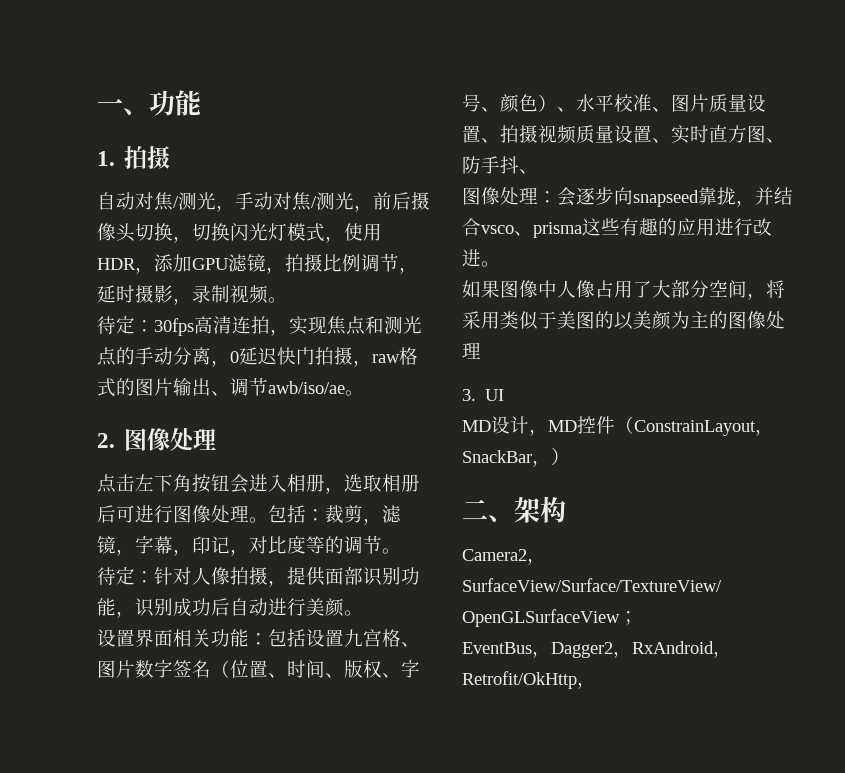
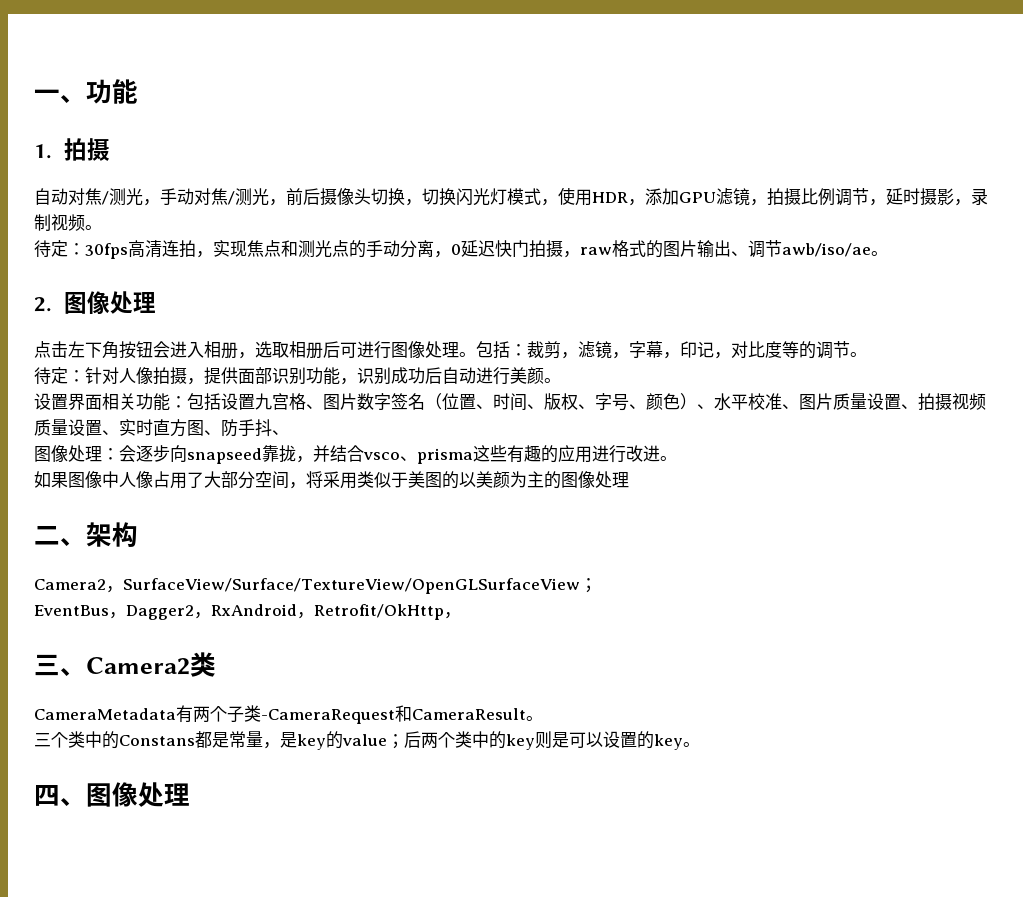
[462,389,505,401] [462,416,774,436] [462,447,570,467] // 3. UI // MD设计，MD控件（ConstrainLayout，SnackBar，） -> (629, 480) none
(596, 685) none -> [34,652,216,677] [34,705,543,724] [34,731,700,750] [34,782,190,807] // 三、Camera2类 // CameraMetadata有两个子类-CameraRequest和CameraResult。 // 三个类中的Constans都是常量，是key的value；后两个类中的key则是可以设置的key。 // 四、图像处理

